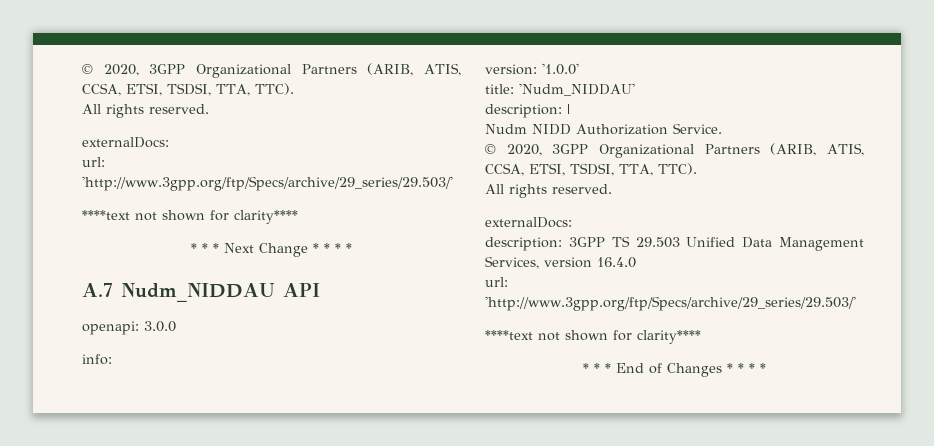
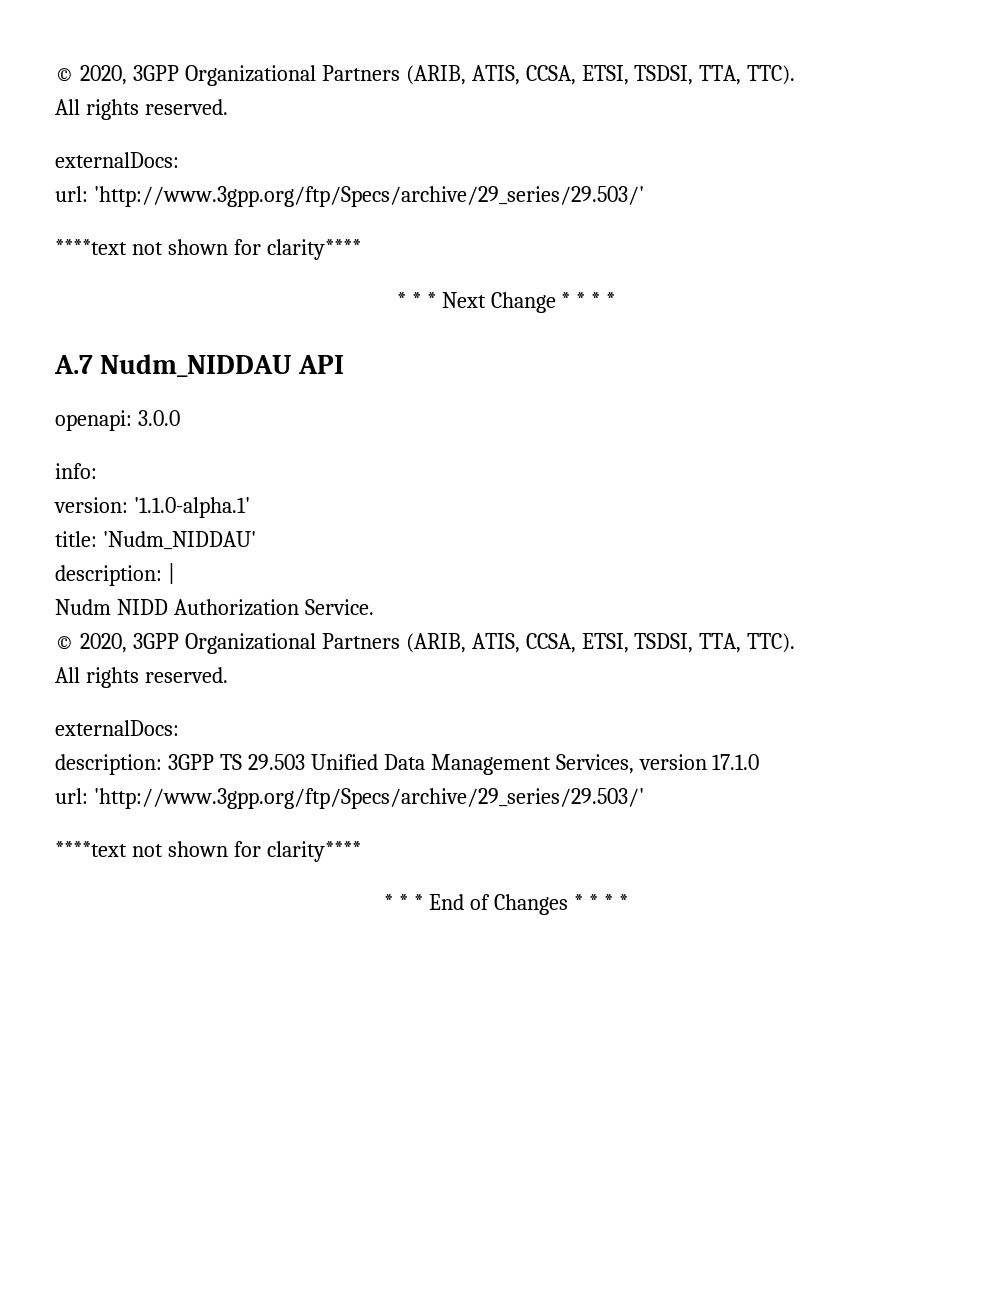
[542,63,579,75] '1.0.0' -> [133,497,250,518] '1.1.0-alpha.1'
[597,257,636,268] 16.4.0 -> [712,754,760,770] 17.1.0

